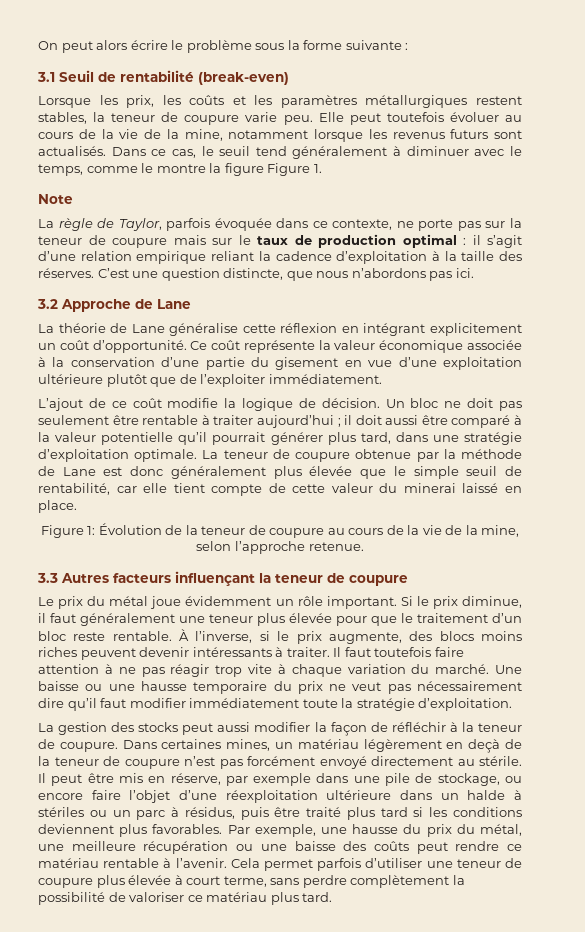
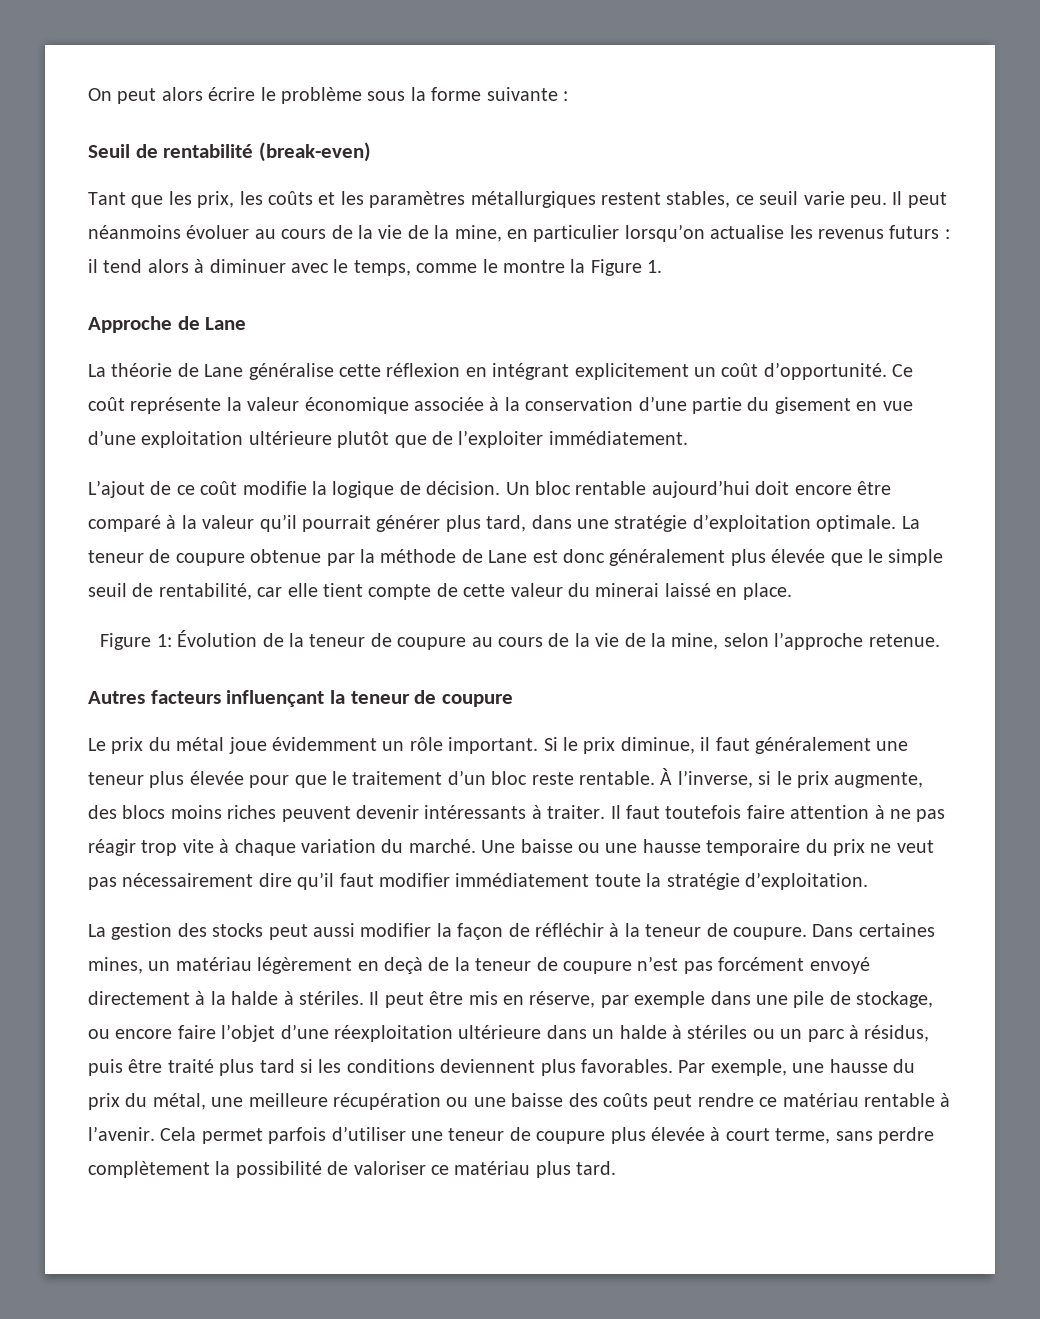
[37,72,55,82] 3.1 -> (568, 96) none
[38,96,91,108] Lorsque -> [88,192,164,208] Tant que
[93,112,444,125] la teneur de coupure varie peu. Elle peut toutefois -> [735,191,947,208] [88,225,181,239] ce seuil varie peu. Il peut néanmoins
[228,129,522,142] [38,146,388,159] notamment lorsque les revenus futurs sont actualisés. Dans ce cas, le seuil tend généralement -> [506,224,950,242] [88,259,189,273] en particulier lorsqu’on actualise les revenus futurs : il tend alors
[224,163,264,176] figure -> (586, 266) none
[38,194,73,204] [38,218,523,231] [38,234,522,248] [38,251,522,264] [38,268,474,281] [37,299,58,309] Note // La règle de Taylor, parfois évoquée dans ce contexte, ne porte pas sur la teneur de coupure mais sur le taux de production optimal : il s’agit d’une relation empirique reliant la cadence d’exploitation à la taille des réserves. C’est une question distincte, que nous n’abordons pas ici. // 3.2 -> (663, 266) none
[444,398,523,411] [38,415,419,428] ne doit pas seulement être rentable à traiter aujourd’hui ; il doit aussi -> [575,480,852,498] rentable aujourd’hui doit encore
[101,432,174,445] potentielle -> (255, 522) none
[37,573,58,583] 3.3 -> (940, 640) none
[457,756,522,766] au stérile. -> [195,991,364,1005] à la halde à stériles.

